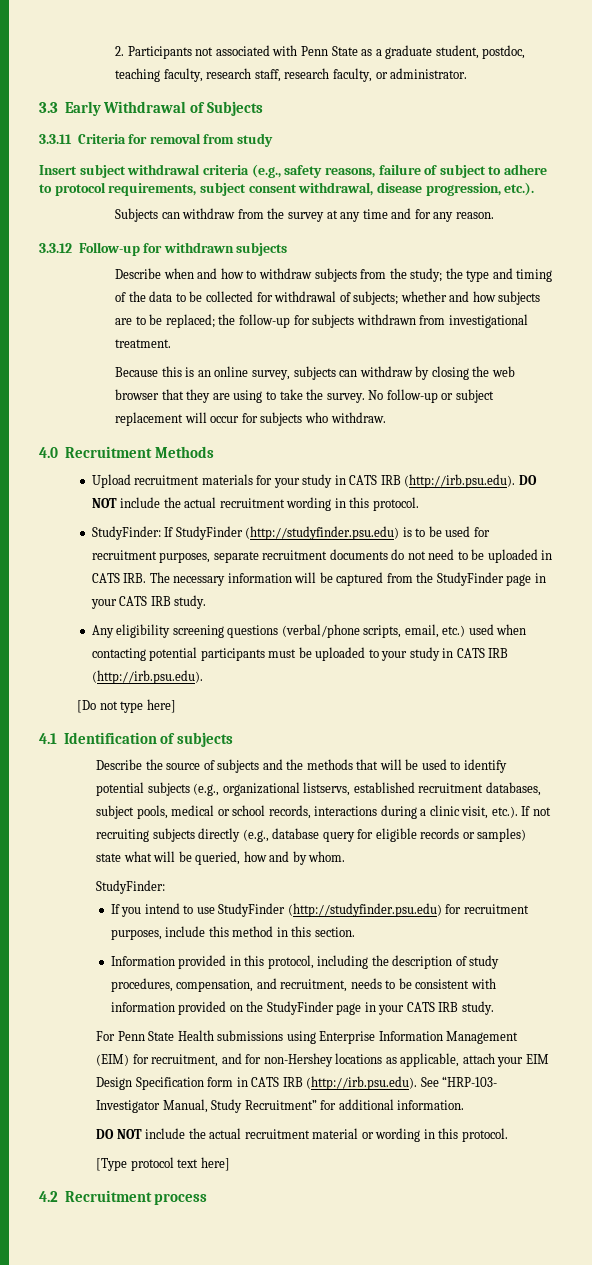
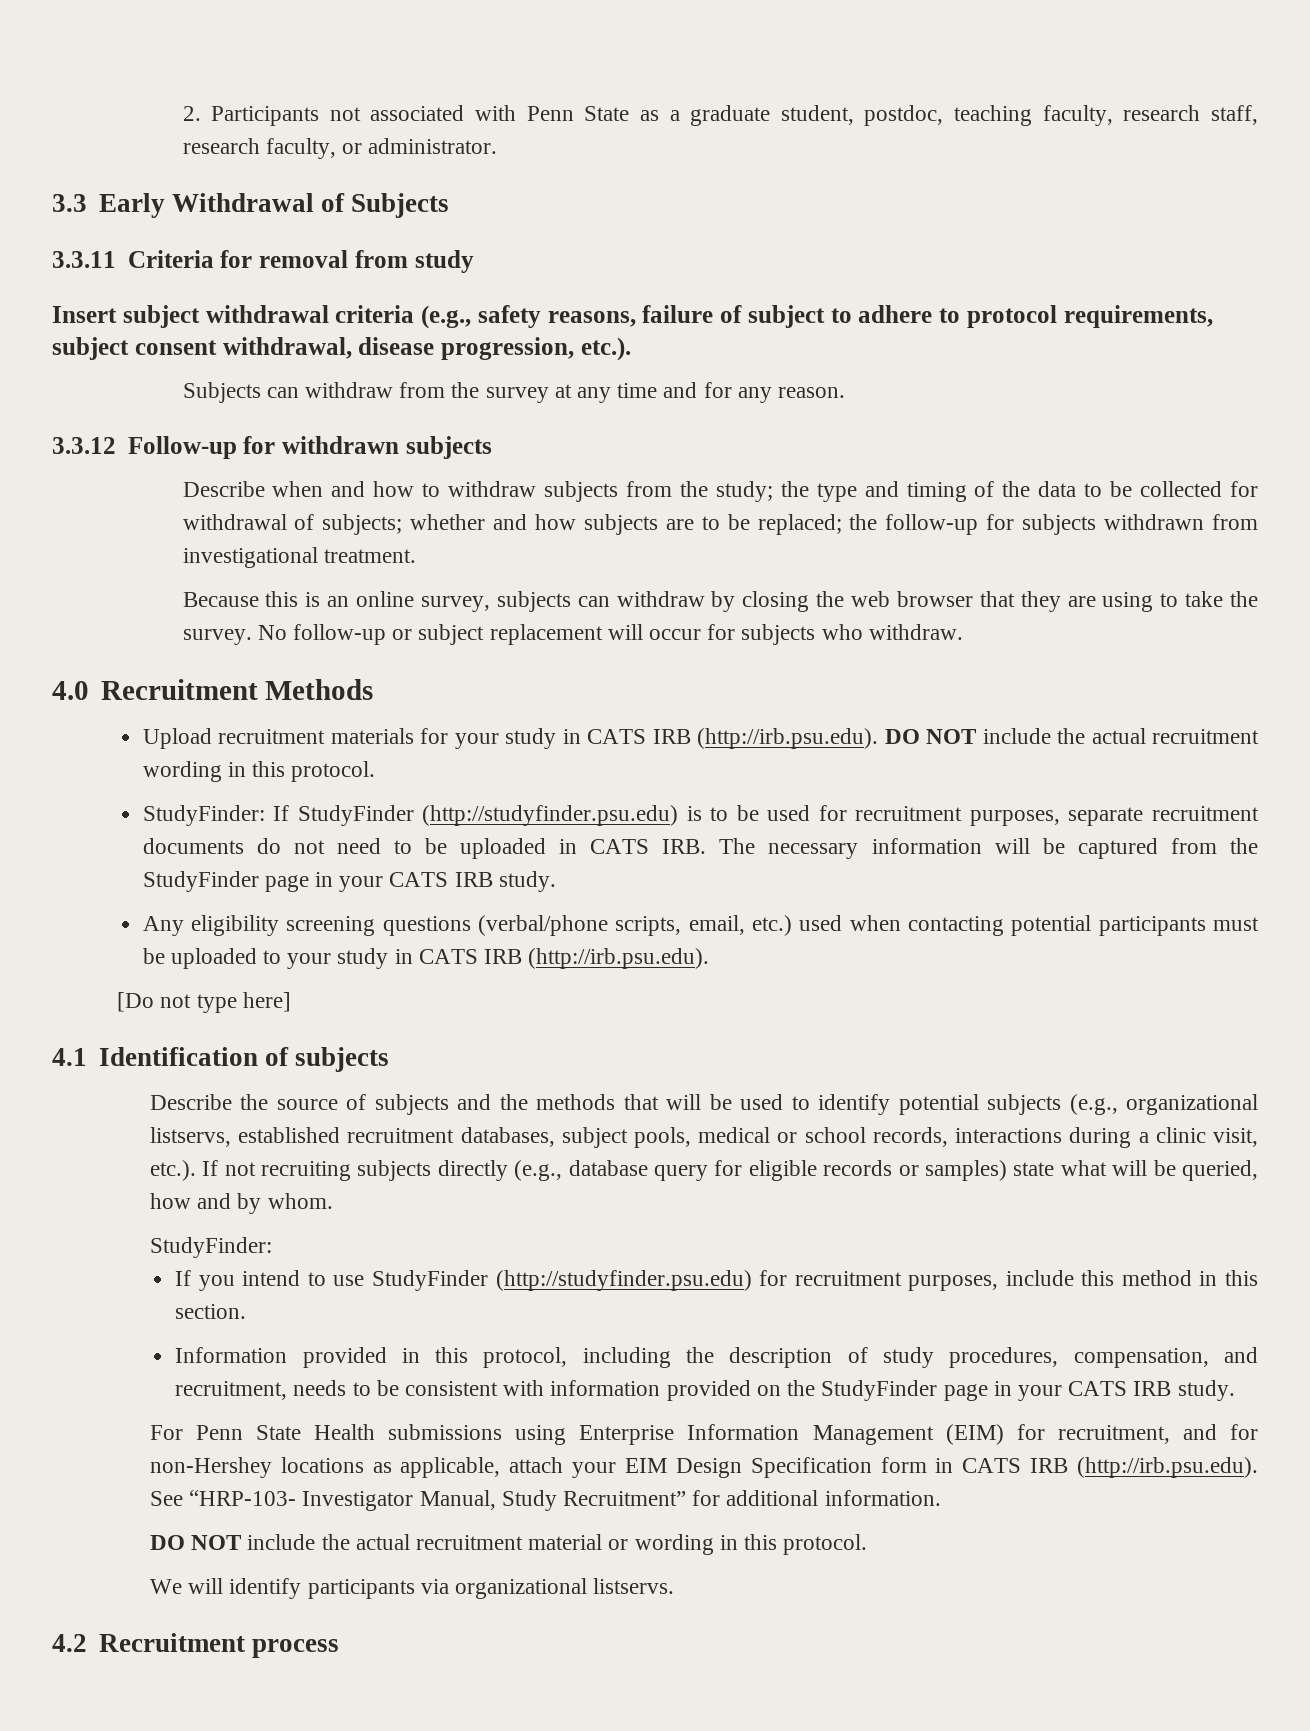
[96,1157,230,1171] [Type protocol text here] -> [149,1578,675,1599] We will identify participants via organizational listservs.

